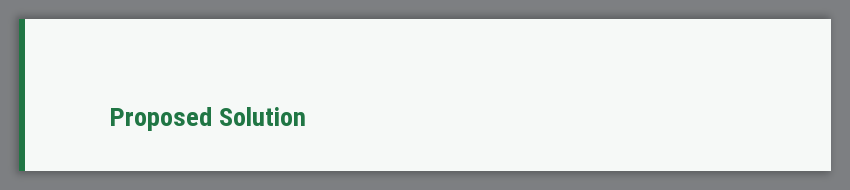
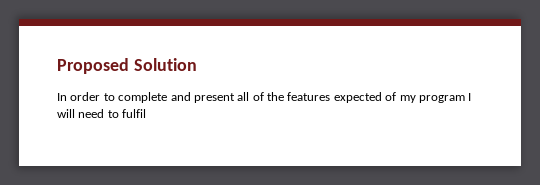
(307, 116) none -> [57,92,472,103] [57,109,147,118] // In order to complete and present all of the features expected of my program I will need to fulfil

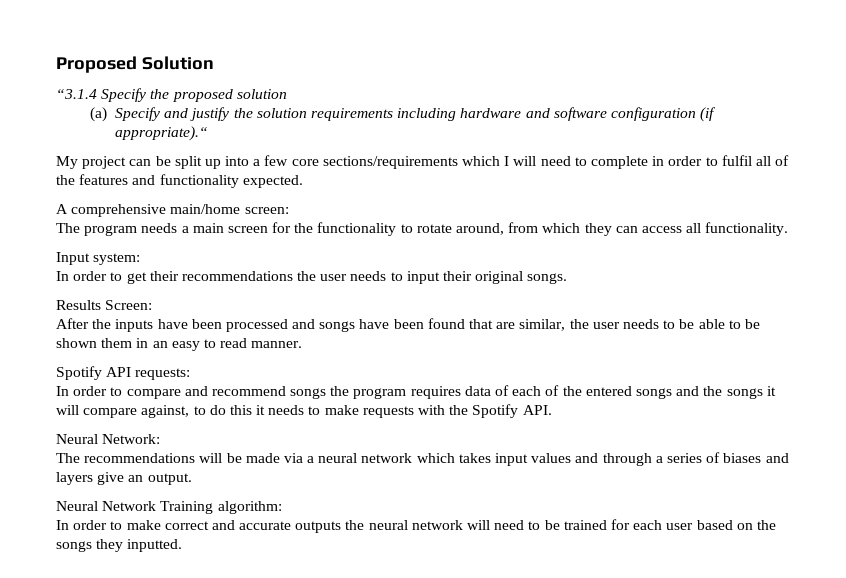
[57,92,472,103] [57,109,147,118] In order to complete and present all of the features expected of my program I will need to fulfil -> [56,88,287,102] [90,107,717,122] [115,126,209,141] [56,155,790,169] [56,174,303,188] [56,204,289,217] [56,222,789,236] [56,252,141,265] [56,271,568,284] [56,300,153,310] [56,318,760,332] [56,338,303,351] [56,366,191,380] [56,385,776,399] [56,404,552,418] [56,434,161,444] [56,452,789,466] [56,472,192,485] [56,501,282,514] [56,519,776,533] [56,539,183,552] “3.1.4 Specify the proposed solution // (a) Specify and justify the solution requirements including hardware and software configuration (if appropriate).“ // My project can be split up into a few core sections/requirements which I will need to complete in order to fulfil all of the features and functionality expected. // A comprehensive main/home screen: // The program needs a main screen for the functionality to rotate around, from which they can access all functionality. // Input system: // In order to get their recommendations the user needs to input their original songs. // Results Screen: // After the inputs have been processed and songs have been found that are similar, the user needs to be able to be shown them in an easy to read manner. // Spotify API requests: // In order to compare and recommend songs the program requires data of each of the entered songs and the songs it will compare against, to do this it needs to make requests with the Spotify API. // Neural Network: // The recommendations will be made via a neural network which takes input values and through a series of biases and layers give an output. // Neural Network Training algorithm: // In order to make correct and accurate outputs the neural network will need to be trained for each user based on the songs they inputted.

